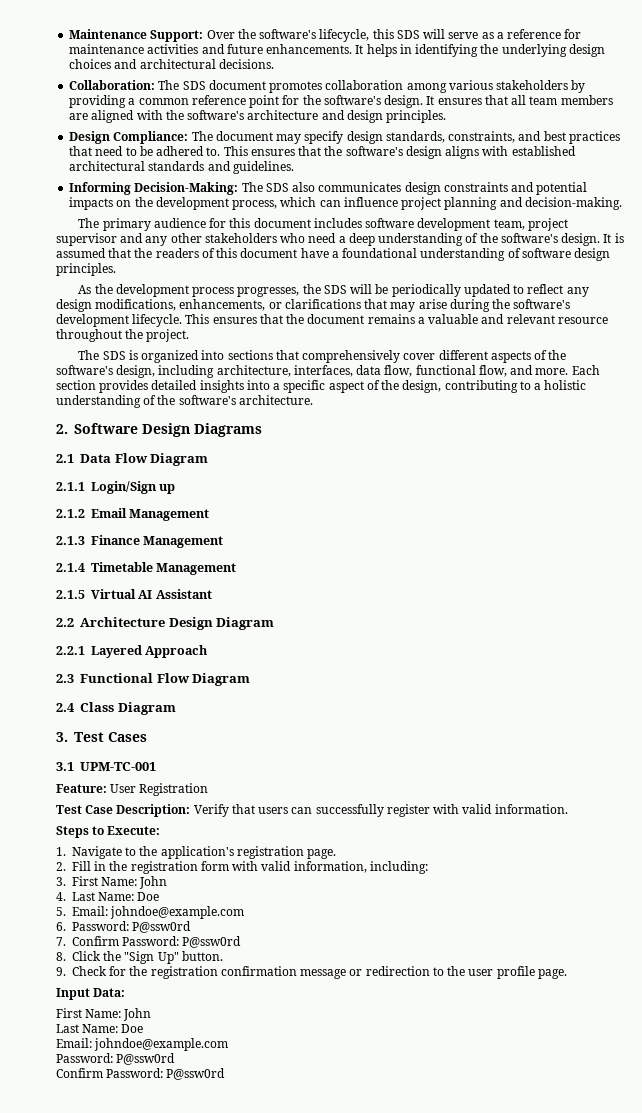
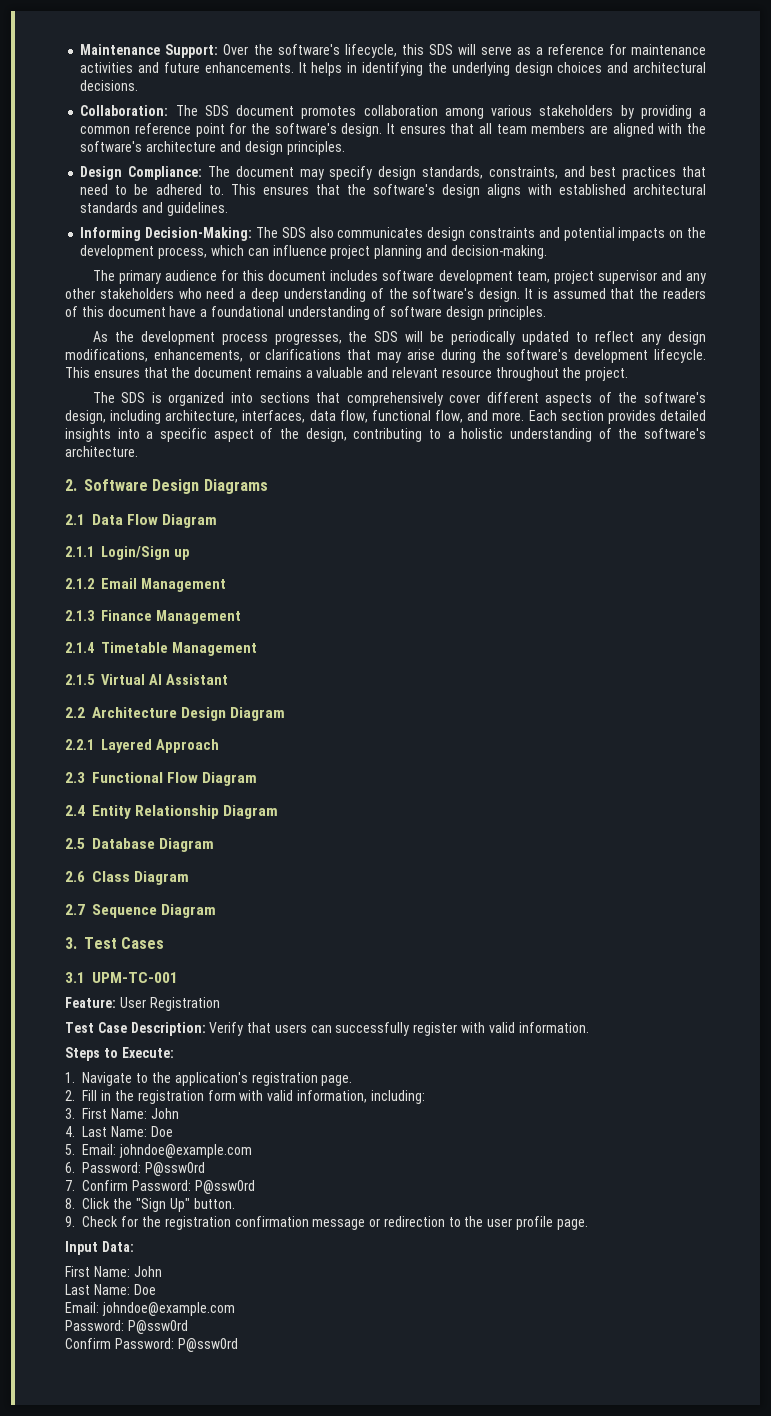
(75, 707) none -> [92,805,279,819] [65,838,215,852] [65,871,85,882] Entity Relationship Diagram // 2.5 Database Diagram // 2.6
(176, 708) none -> [65,904,217,918] // 2.7 Sequence Diagram

